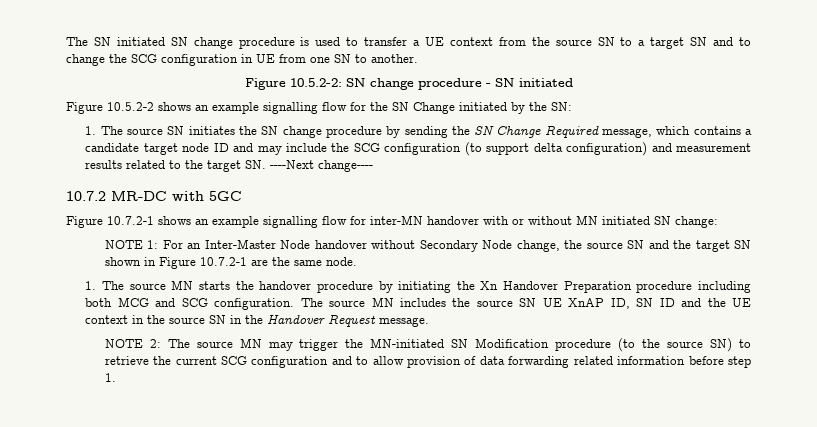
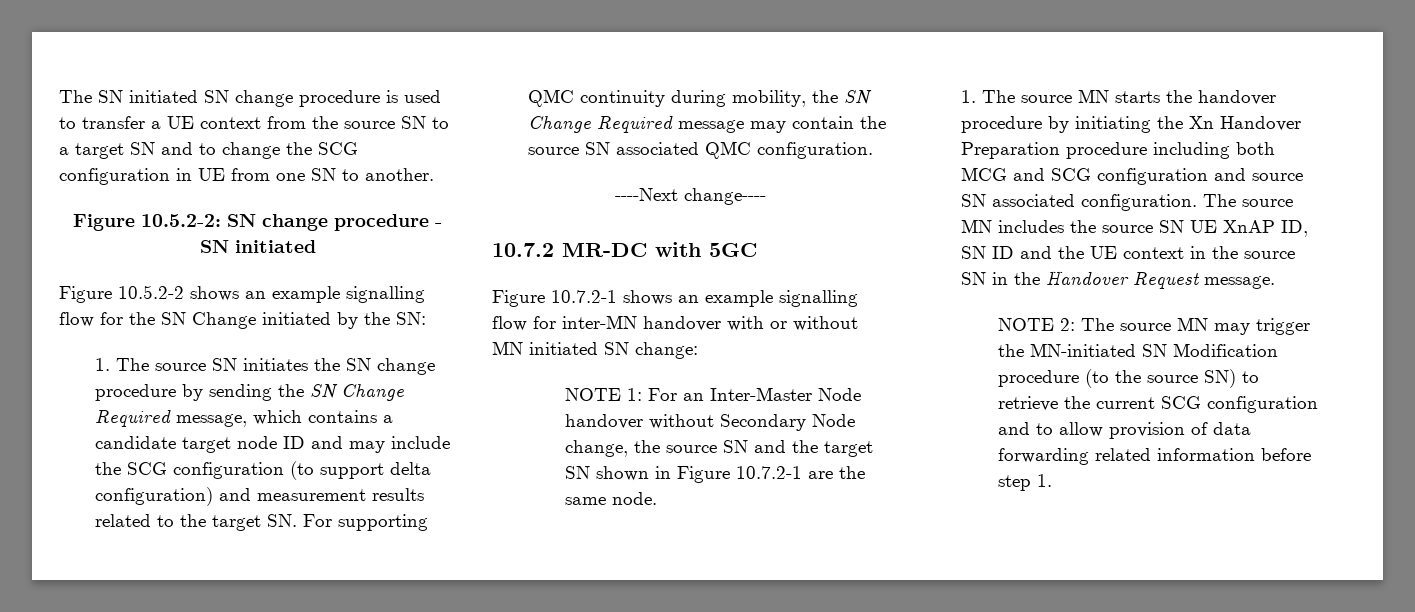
(267, 164) none -> [303,514,429,531] [528,89,873,107] [528,116,887,133] [528,141,874,159] For supporting QMC continuity during mobility, the SN Change Required message may contain the source SN associated QMC configuration. //
(208, 302) none -> [1097,168,1304,185] [961,194,1076,207] configuration and source SN associated

